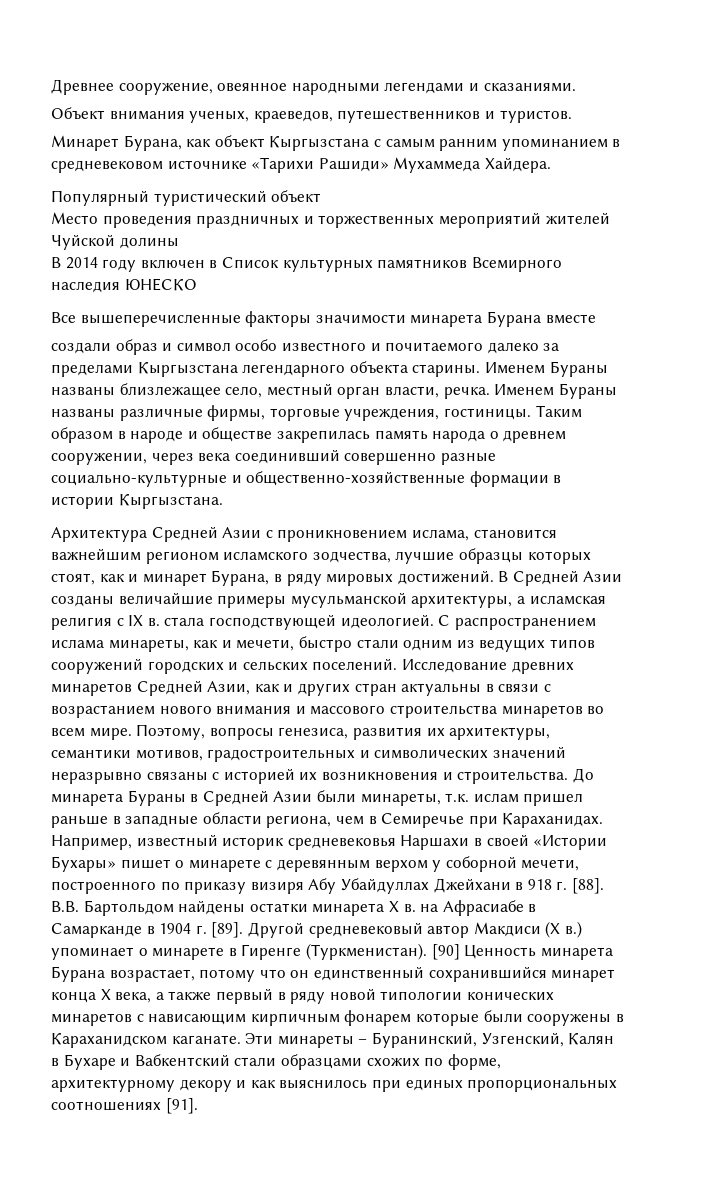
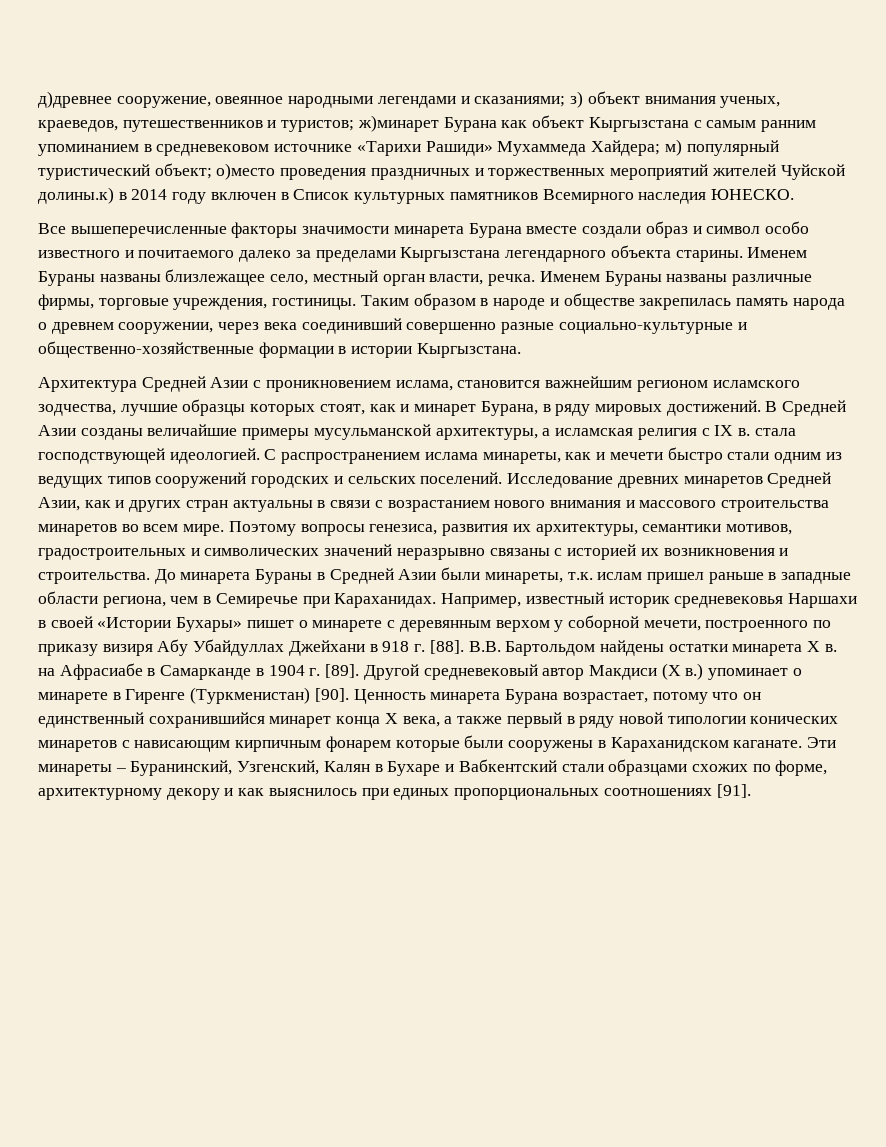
[51,79,114,95] Древнее -> [38,91,112,108] д)древнее
[483,83,576,92] [51,107,105,120] сказаниями. // Объект -> [474,91,640,108] сказаниями; з) объект
[499,110,572,123] [51,135,182,151] туристов. // Минарет Бурана, -> [281,115,497,132] туристов; ж)минарет Бурана
[484,157,551,173] [51,190,322,206] [51,212,98,224] Хайдера. // Популярный туристический объект // Место -> [591,139,779,156] [38,163,276,180] Хайдера; м) популярный туристический объект; о)место
[119,237,179,249] [51,257,61,268] долины // В -> [38,187,127,204] долины.к) в
[124,278,197,291] ЮНЕСКО -> [710,189,794,200] ЮНЕСКО.
(596, 319) // -> (578, 230) none
[236,639,295,651] мечети, -> [609,452,663,460] мечети
[136,724,206,740] Поэтому, -> [228,521,296,536] Поэтому
[305,943,460,960] (Туркменистан). [90] -> [190,687,349,704] (Туркменистан) [90].

